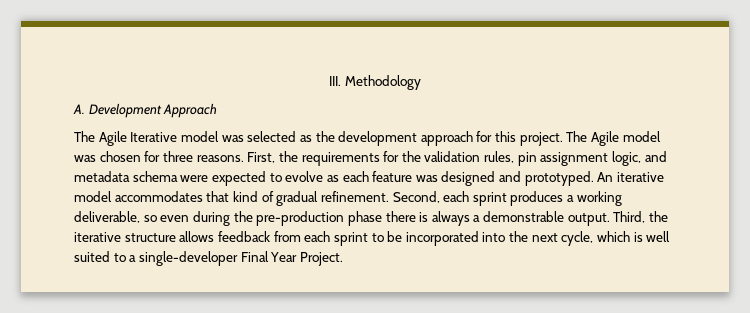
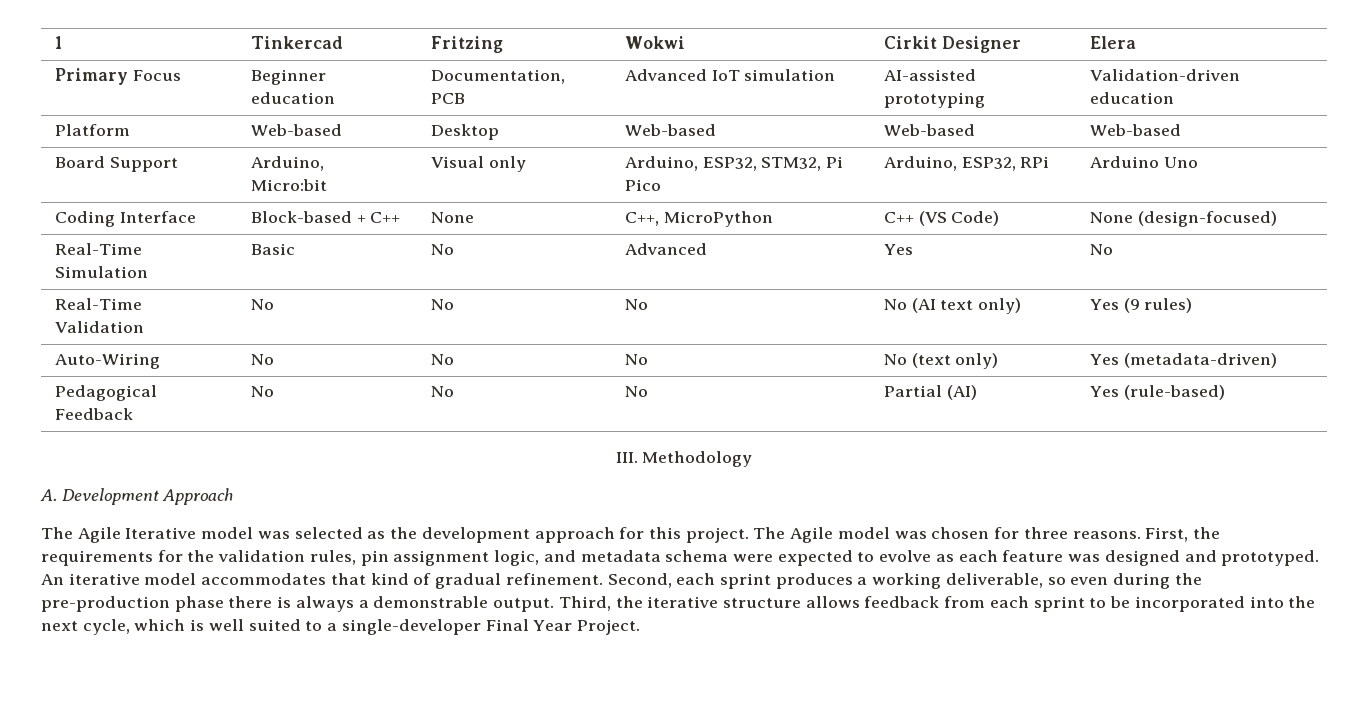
(329, 81) none -> [54,36,62,49] [250,36,343,49] [430,36,503,53] [624,36,685,49] [883,36,1021,53] [1089,36,1136,49] [54,68,181,85] [250,69,326,85] [250,92,335,104] [430,69,565,84] [430,93,465,104] [624,69,836,81] [883,69,976,81] [883,92,985,108] [1089,69,1240,81] [1089,92,1174,104] [54,124,130,136] [250,124,342,136] [430,124,499,140] [624,124,716,136] [883,124,975,136] [1089,124,1181,136] [54,156,178,172] [250,156,324,171] [250,179,327,191] [430,156,526,172] [624,156,844,171] [624,179,661,191] [883,156,1050,171] [1089,156,1198,168] [54,211,196,227] [250,211,401,223] [430,212,474,223] [624,211,773,227] [883,211,1000,226] [1089,211,1277,227] [54,243,142,255] [54,266,148,278] [250,243,295,255] [430,244,454,255] [624,243,707,255] [883,244,913,255] [1089,244,1113,255] [54,298,142,310] [54,321,144,333] [250,299,274,310] [430,299,454,310] [624,299,648,310] [883,298,1022,314] [1089,298,1193,313] [54,353,160,369] [250,354,274,365] [430,354,454,365] [624,354,648,365] [883,353,999,369] [1089,353,1277,368] [54,385,157,401] [54,408,133,420] [250,386,274,397] [430,386,454,397] [624,386,648,397] [883,385,977,400] [1089,385,1225,400] 1 | Tinkercad | Fritzing | Wokwi | Cirkit Designer | Elera // Primary Focus | Beginner education | Documentation, PCB | Advanced IoT simulation | AI-assisted prototyping | Validation-driven education // Platform | Web-based | Desktop | Web-based | Web-based | Web-based // Board Support | Arduino, Micro:bit | Visual only | Arduino, ESP32, STM32, Pi Pico | Arduino, ESP32, RPi | Arduino Uno // Coding Interface | Block-based + C++ | None | C++, MicroPython | C++ (VS Code) | None (design-focused) // Real-Time Simulation | Basic | No | Advanced | Yes | No // Real-Time Validation | No | No | No | No (AI text only) | Yes (9 rules) // Auto-Wiring | No | No | No | No (text only) | Yes (metadata-driven) // Pedagogical Feedback | No | No | No | Partial (AI) | Yes (rule-based) //

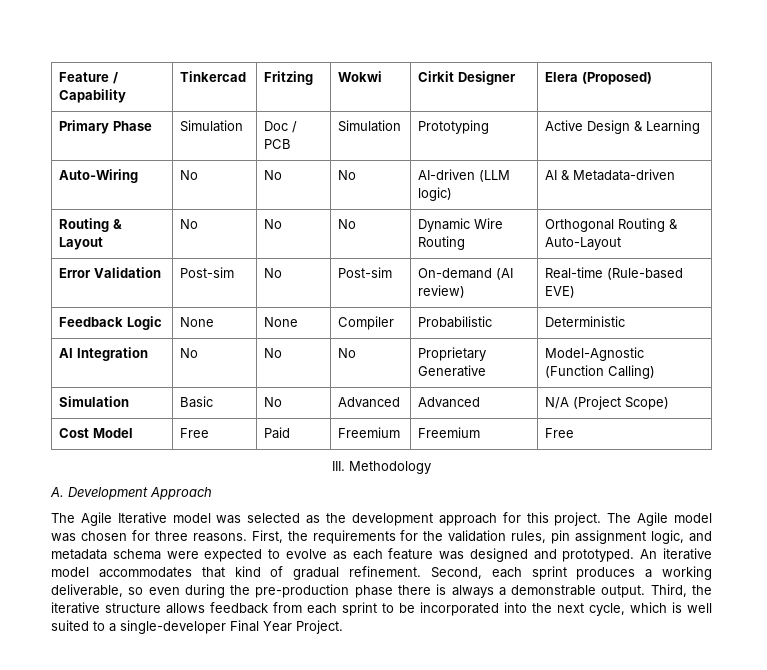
[54,36,62,49] 1 -> [59,72,119,84] [59,89,127,103] Feature / Capability
(1136, 42) none -> [582,72,653,85] (Proposed)
[132,70,181,81] [250,69,326,85] [250,92,335,104] [430,69,565,84] [430,93,465,104] [624,69,836,81] [883,69,976,81] [883,92,985,108] [1089,69,1240,81] [1089,92,1174,104] [54,124,130,136] [250,124,342,136] [430,124,499,140] [624,124,716,136] [883,124,975,136] [1089,124,1181,136] [54,156,178,172] [250,156,324,171] [250,179,327,191] [430,156,526,172] [624,156,844,171] [624,179,661,191] [883,156,1050,171] [1089,156,1198,168] [54,211,196,227] [250,211,401,223] [430,212,474,223] [624,211,773,227] [883,211,1000,226] [1089,211,1277,227] [54,243,142,255] [54,266,148,278] [250,243,295,255] [430,244,454,255] [624,243,707,255] [883,244,913,255] [1089,244,1113,255] [54,298,142,310] [54,321,144,333] [250,299,274,310] [430,299,454,310] [624,299,648,310] [883,298,1022,314] [1089,298,1193,313] [54,353,160,369] [250,354,274,365] [430,354,454,365] [624,354,648,365] [883,353,999,369] [1089,353,1277,368] [54,385,157,401] [54,408,133,420] [250,386,274,397] [430,386,454,397] [624,386,648,397] [883,385,977,400] [1089,385,1225,400] Focus | Beginner education | Documentation, PCB | Advanced IoT simulation | AI-assisted prototyping | Validation-driven education // Platform | Web-based | Desktop | Web-based | Web-based | Web-based // Board Support | Arduino, Micro:bit | Visual only | Arduino, ESP32, STM32, Pi Pico | Arduino, ESP32, RPi | Arduino Uno // Coding Interface | Block-based + C++ | None | C++, MicroPython | C++ (VS Code) | None (design-focused) // Real-Time Simulation | Basic | No | Advanced | Yes | No // Real-Time Validation | No | No | No | No (AI text only) | Yes (9 rules) // Auto-Wiring | No | No | No | No (text only) | Yes (metadata-driven) // Pedagogical Feedback | No | No | No | Partial (AI) | Yes (rule-based) -> [113,121,153,131] [180,120,244,132] [264,121,298,133] [264,139,292,149] [338,120,402,132] [418,120,490,134] [545,120,701,134] [59,169,139,183] [180,170,199,180] [264,170,283,180] [338,170,357,180] [418,169,511,182] [418,187,453,201] [545,169,676,181] [59,218,123,232] [59,237,104,250] [180,219,199,229] [264,219,283,229] [338,219,357,229] [418,218,504,232] [418,236,466,250] [545,218,679,232] [545,237,622,250] [59,267,162,278] [180,267,235,278] [264,268,283,278] [338,267,393,278] [418,268,514,280] [418,285,466,298] [545,267,684,280] [545,286,576,298] [59,316,163,330] [180,317,215,327] [264,317,299,327] [338,316,395,330] [418,316,493,328] [545,316,626,327] [59,347,149,361] [180,348,199,358] [264,348,283,358] [338,348,357,358] [418,347,487,361] [418,365,487,377] [545,347,645,361] [545,365,656,379] [59,396,130,407] [180,396,214,408] [264,397,283,407] [338,397,401,408] [418,397,481,408] [545,396,670,410] [59,428,134,438] [180,428,210,438] [264,427,291,439] [338,427,401,438] [418,427,481,438] [545,428,575,438] Phase | Simulation | Doc / PCB | Simulation | Prototyping | Active Design & Learning // Auto-Wiring | No | No | No | AI-driven (LLM logic) | AI & Metadata-driven // Routing & Layout | No | No | No | Dynamic Wire Routing | Orthogonal Routing & Auto-Layout // Error Validation | Post-sim | No | Post-sim | On-demand (AI review) | Real-time (Rule-based EVE) // Feedback Logic | None | None | Compiler | Probabilistic | Deterministic // AI Integration | No | No | No | Proprietary Generative | Model-Agnostic (Function Calling) // Simulation | Basic | No | Advanced | Advanced | N/A (Project Scope) // Cost Model | Free | Paid | Freemium | Freemium | Free

